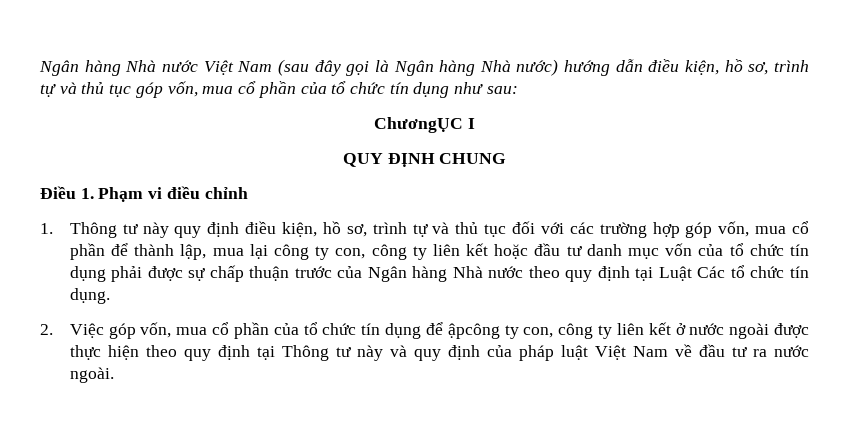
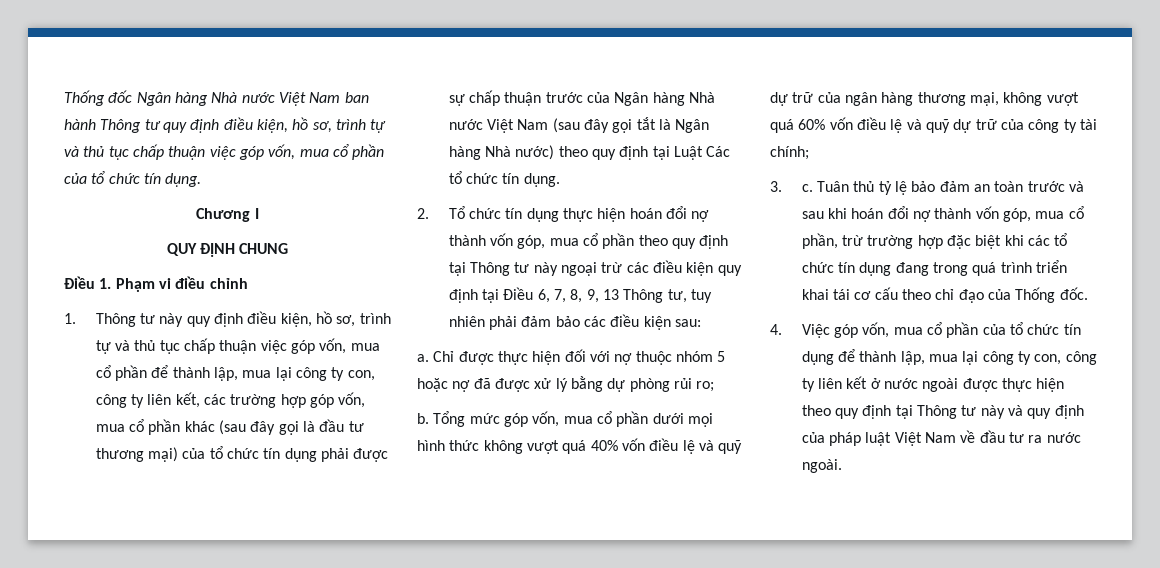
[39,59,809,76] [40,81,518,98] [374,117,464,133] Ngân hàng Nhà nước Việt Nam (sau đây gọi là Ngân hàng Nhà nước) hướng dẫn điều kiện, hồ sơ, trình tự và thủ tục góp vốn, mua cổ phần của tổ chức tín dụng như sau: // ChươngỤC -> [64,90,369,106] [64,117,387,133] [64,144,385,160] [64,171,202,187] [196,208,251,222] Thống đốc Ngân hàng Nhà nước Việt Nam ban hành Thông tư quy định điều kiện, hồ sơ, trình tự và thủ tục chấp thuận việc góp vốn, mua cổ phần của tổ chức tín dụng. // Chương
[512,221,680,238] đối với các trường hợp -> [183,338,287,354] chấp thuận việc
[466,243,693,259] kết hoặc đầu tư danh mục vốn -> [175,392,366,408] [95,419,364,435] [95,447,178,462] kết, các trường hợp góp vốn, mua cổ phần khác (sau đây gọi là đầu tư thương mại)
(524, 272) none -> [486,117,710,133] [448,145,555,160] Việt Nam (sau đây gọi tắt là Ngân hàng Nhà nước)
(53, 329) none -> [448,206,710,222] [448,233,729,249] [448,260,742,276] [448,287,712,303] [448,314,701,330] [417,349,726,365] [417,376,715,392] [417,411,713,427] [417,438,743,454] [770,92,1079,106] [770,117,1097,133] [770,146,809,160] [770,181,1084,195] [801,206,1084,222] [801,233,1068,249] [801,260,1067,276] [801,287,1088,303] [770,324,782,335] Tổ chức tín dụng thực hiện hoán đổi nợ thành vốn góp, mua cổ phần theo quy định tại Thông tư này ngoại trừ các điều kiện quy định tại Điều 6, 7, 8, 9, 13 Thông tư, tuy nhiên phải đảm bảo các điều kiện sau: // a. Chỉ được thực hiện đối với nợ thuộc nhóm 5 hoặc nợ đã được xử lý bằng dự phòng rủi ro; // b. Tổng mức góp vốn, mua cổ phần dưới mọi hình thức không vượt quá 40% vốn điều lệ và quỹ dự trữ của ngân hàng thương mại, không vượt quá 60% vốn điều lệ và quỹ dự trữ của công ty tài chính; // 3. c. Tuân thủ tỷ lệ bảo đảm an toàn trước và sau khi hoán đổi nợ thành vốn góp, mua cổ phần, trừ trường hợp đặc biệt khi các tổ chức tín dụng đang trong quá trình triển khai tái cơ cấu theo chỉ đạo của Thống đốc. // 4.
[447,323,500,339] ậpcông -> [859,351,1014,365] thành lập, mua lại công

